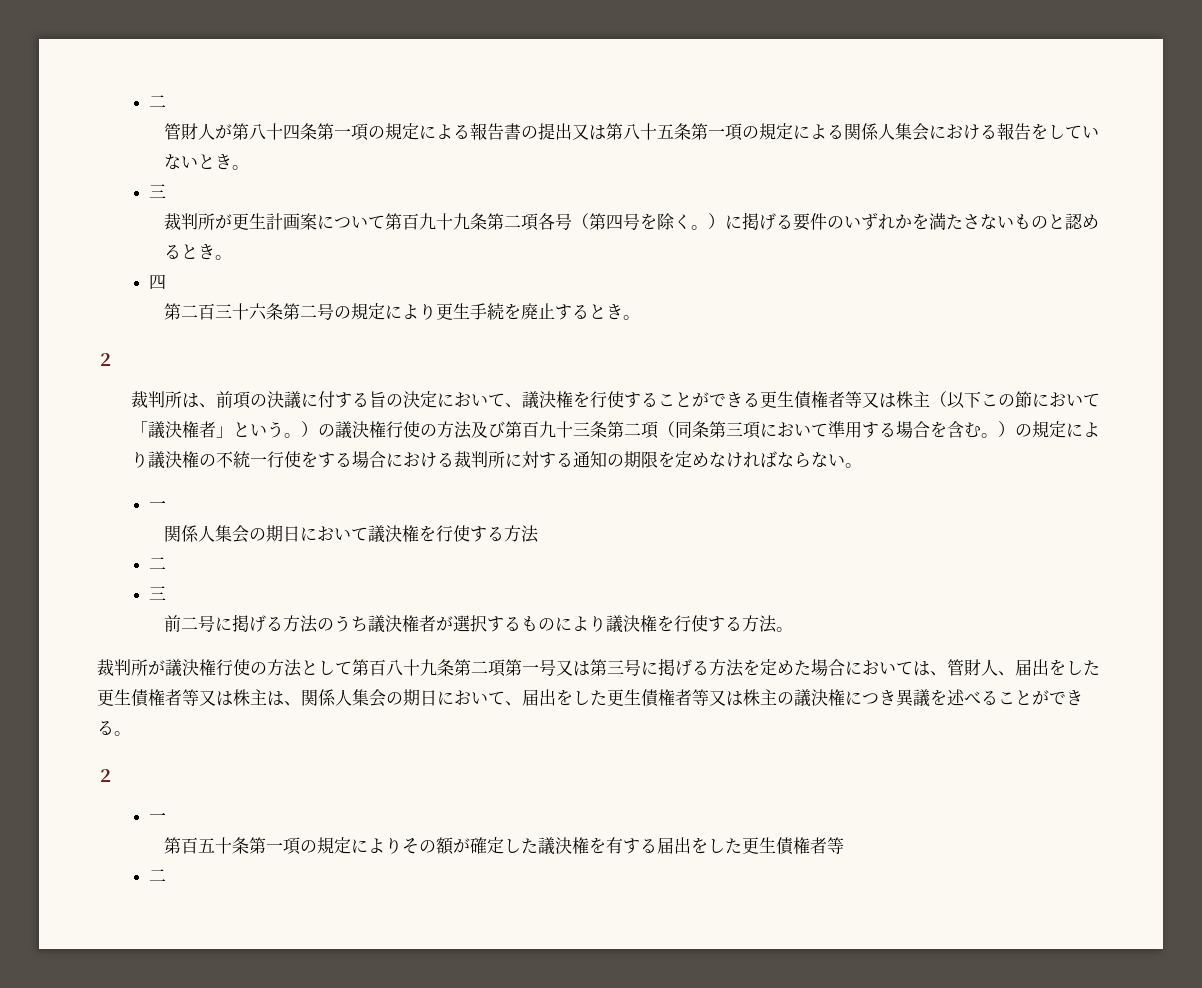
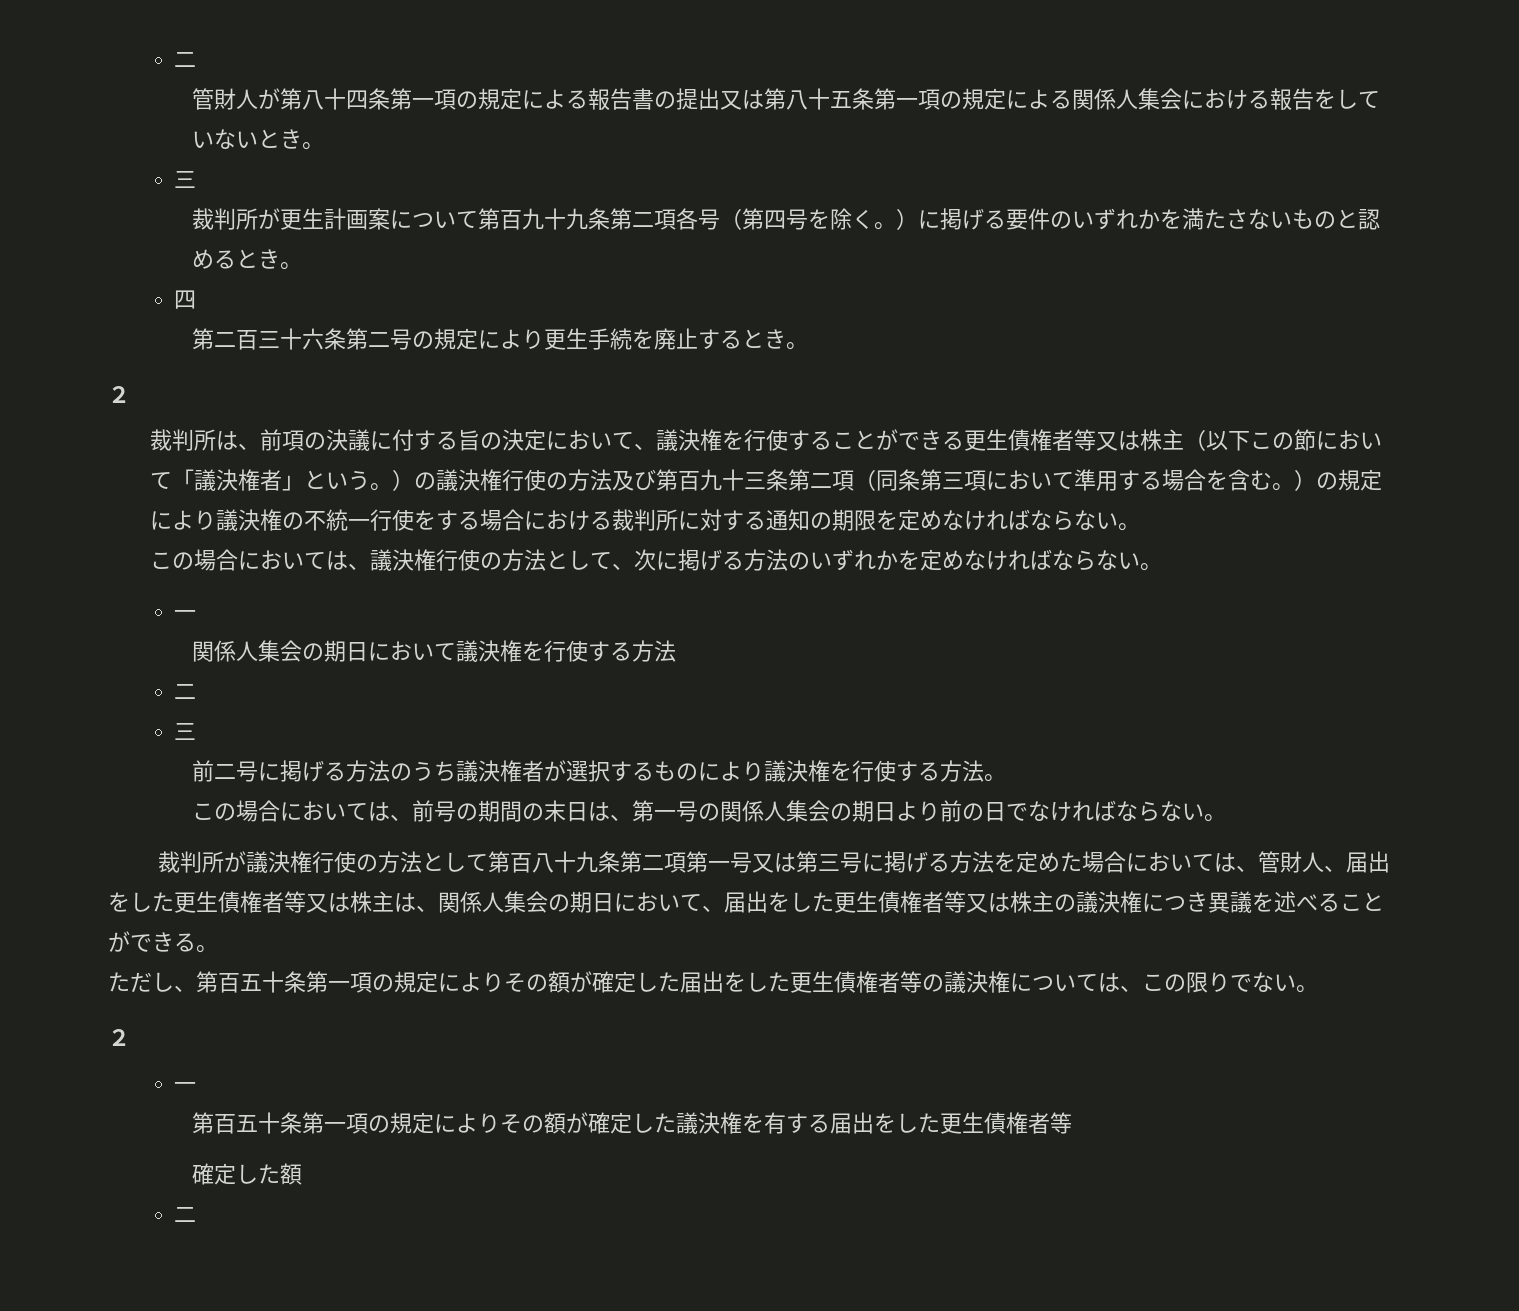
(862, 465) none -> [150,549,1163,571] // この場合においては、議決権行使の方法として、次に掲げる方法のいずれかを定めなければならない。
(794, 629) none -> [192,800,1227,822] // この場合においては、前号の期間の末日は、第一号の関係人集会の期日より前の日でなければならない。
(131, 733) none -> [108,971,1318,993] // ただし、第百五十条第一項の規定によりその額が確定した届出をした更生債権者等の議決権については、この限りでない。
(845, 845) none -> [192,1163,303,1185] // 確定した額

